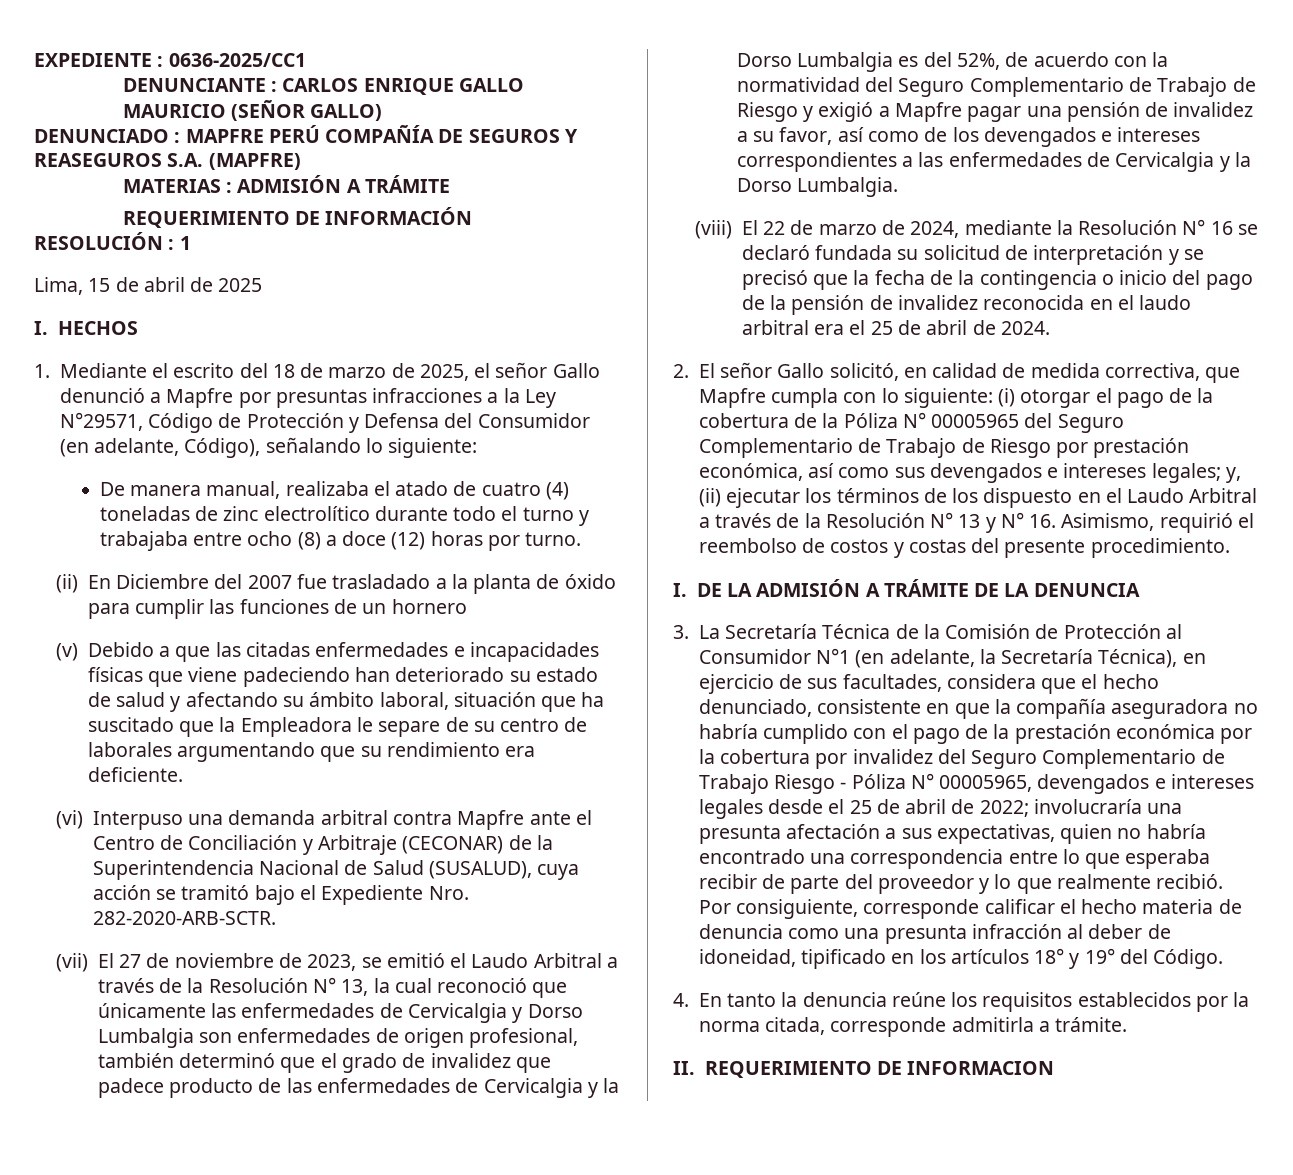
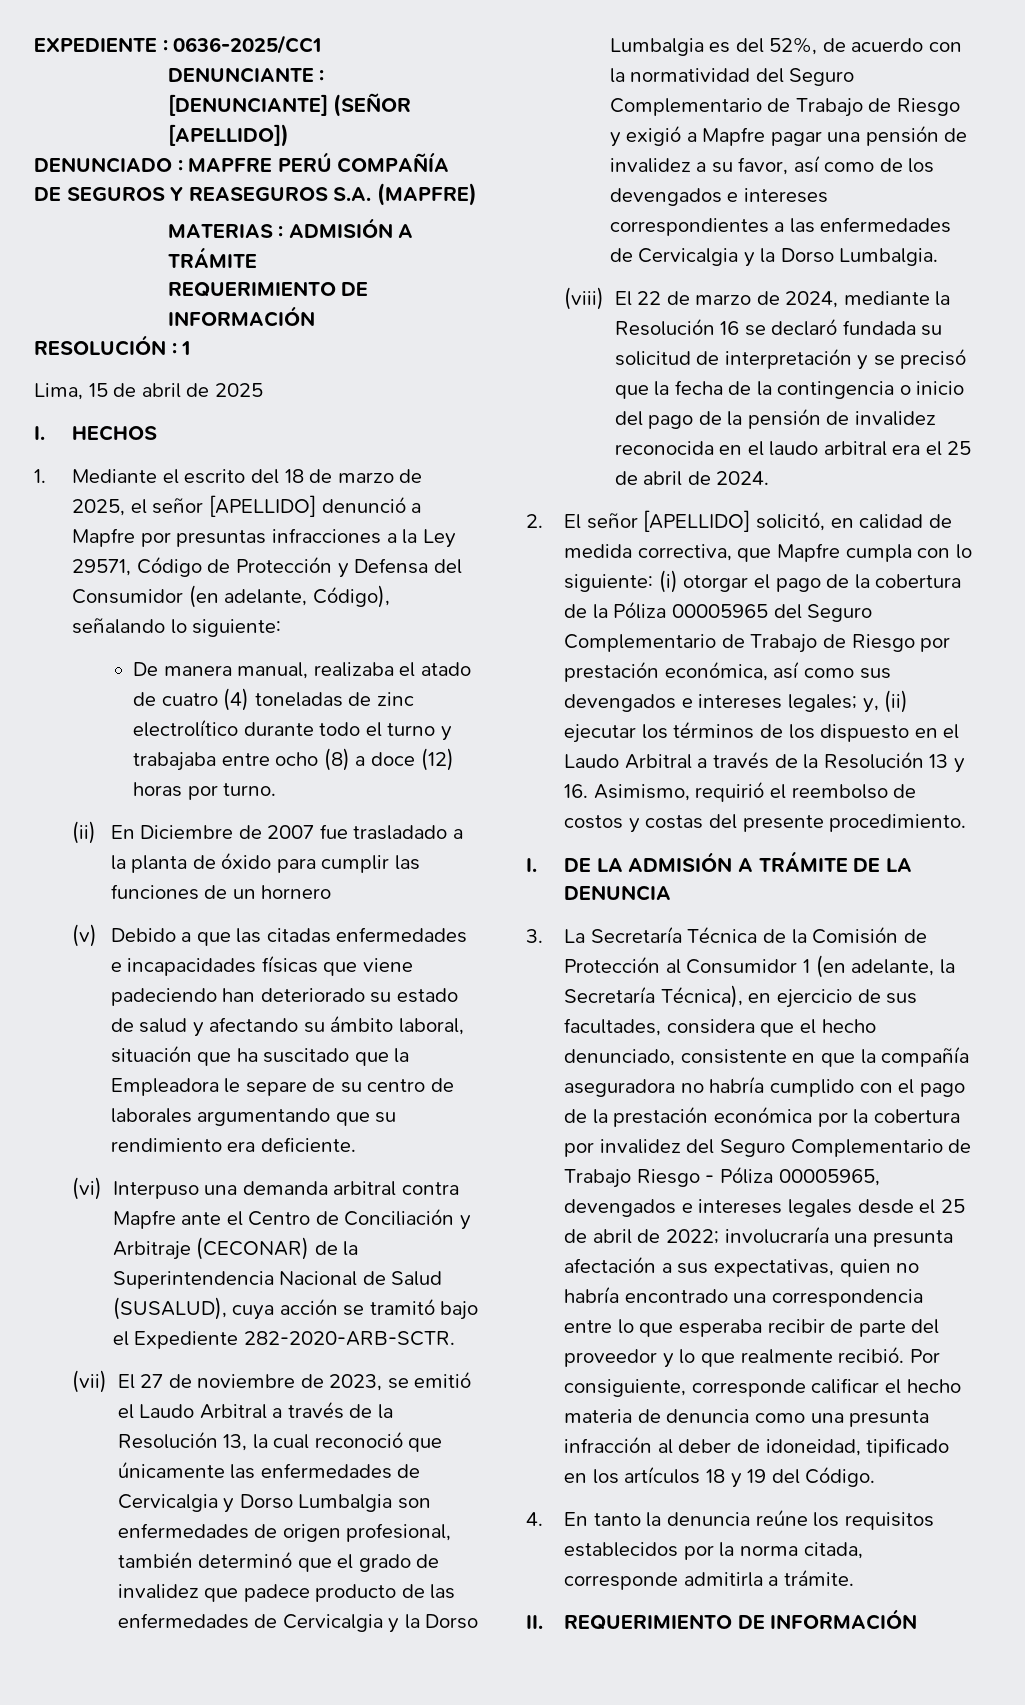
[282,78,524,95] [122,100,383,121] CARLOS ENRIQUE GALLO MAURICIO (SEÑOR GALLO) -> [167,93,412,117] [167,124,289,147] [DENUNCIANTE] (SEÑOR [APELLIDO])
[552,363,600,378] Gallo -> [208,495,316,517] [APELLIDO]
[59,412,143,431] N°29571, -> [72,559,132,576] 29571,
[214,574,243,589] del -> [238,825,262,839] de
[428,886,469,900] Nro. -> (239, 1340) none
[313,977,337,993] N° -> (218, 1440) none
[1182,219,1206,235] N° -> (715, 327) none
[777,363,825,378] Gallo -> [643,510,751,532] [APELLIDO]
[902,412,926,428] N° -> (667, 610) none
[930,512,954,528] N° -> (924, 760) none
[1000,512,1024,528] N° -> (965, 765) none
[816,648,851,664] N°1 -> [802,959,810,973] 1
[910,773,934,789] N° -> (773, 1175) none
[1034,948,1115,969] 18° y 19° -> [705,1469,767,1488] 18 y 19
[907,1061,1055,1075] INFORMACION -> [770,1609,918,1630] INFORMACIÓN

